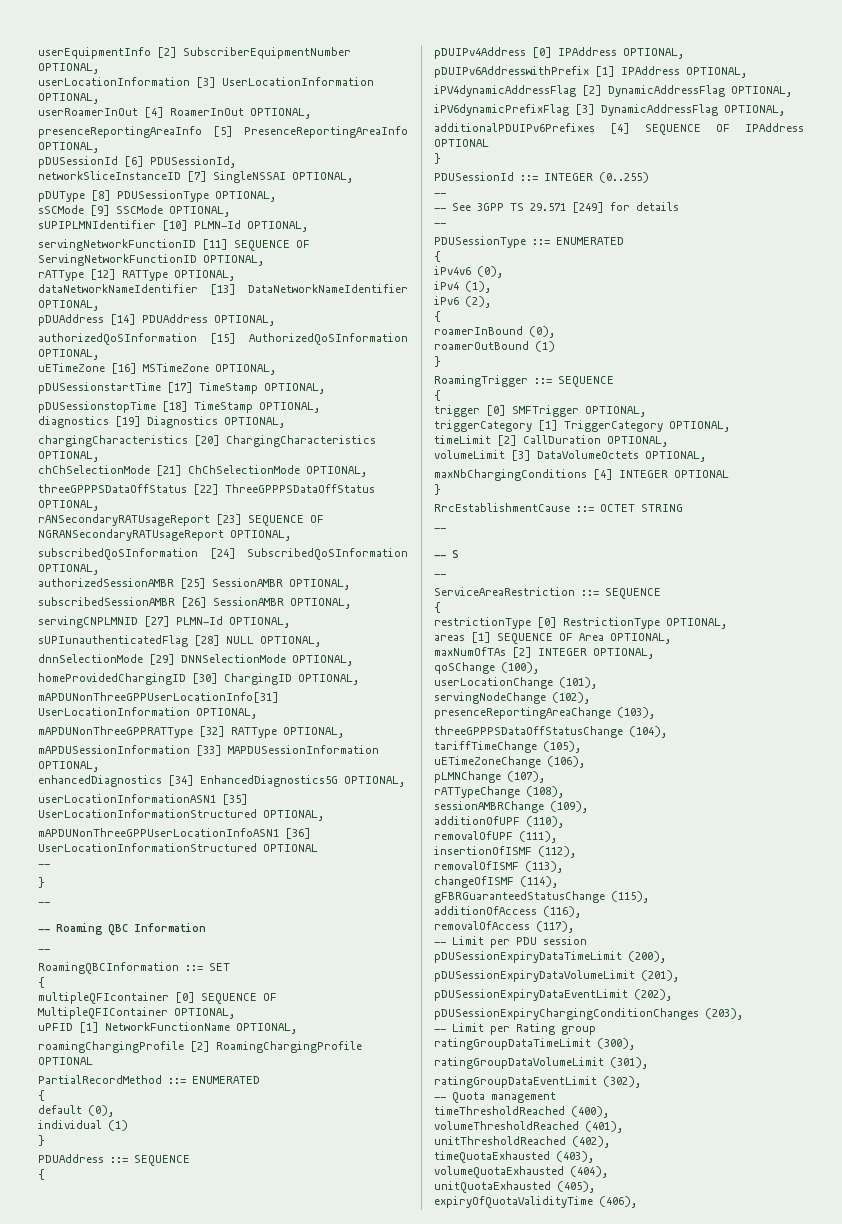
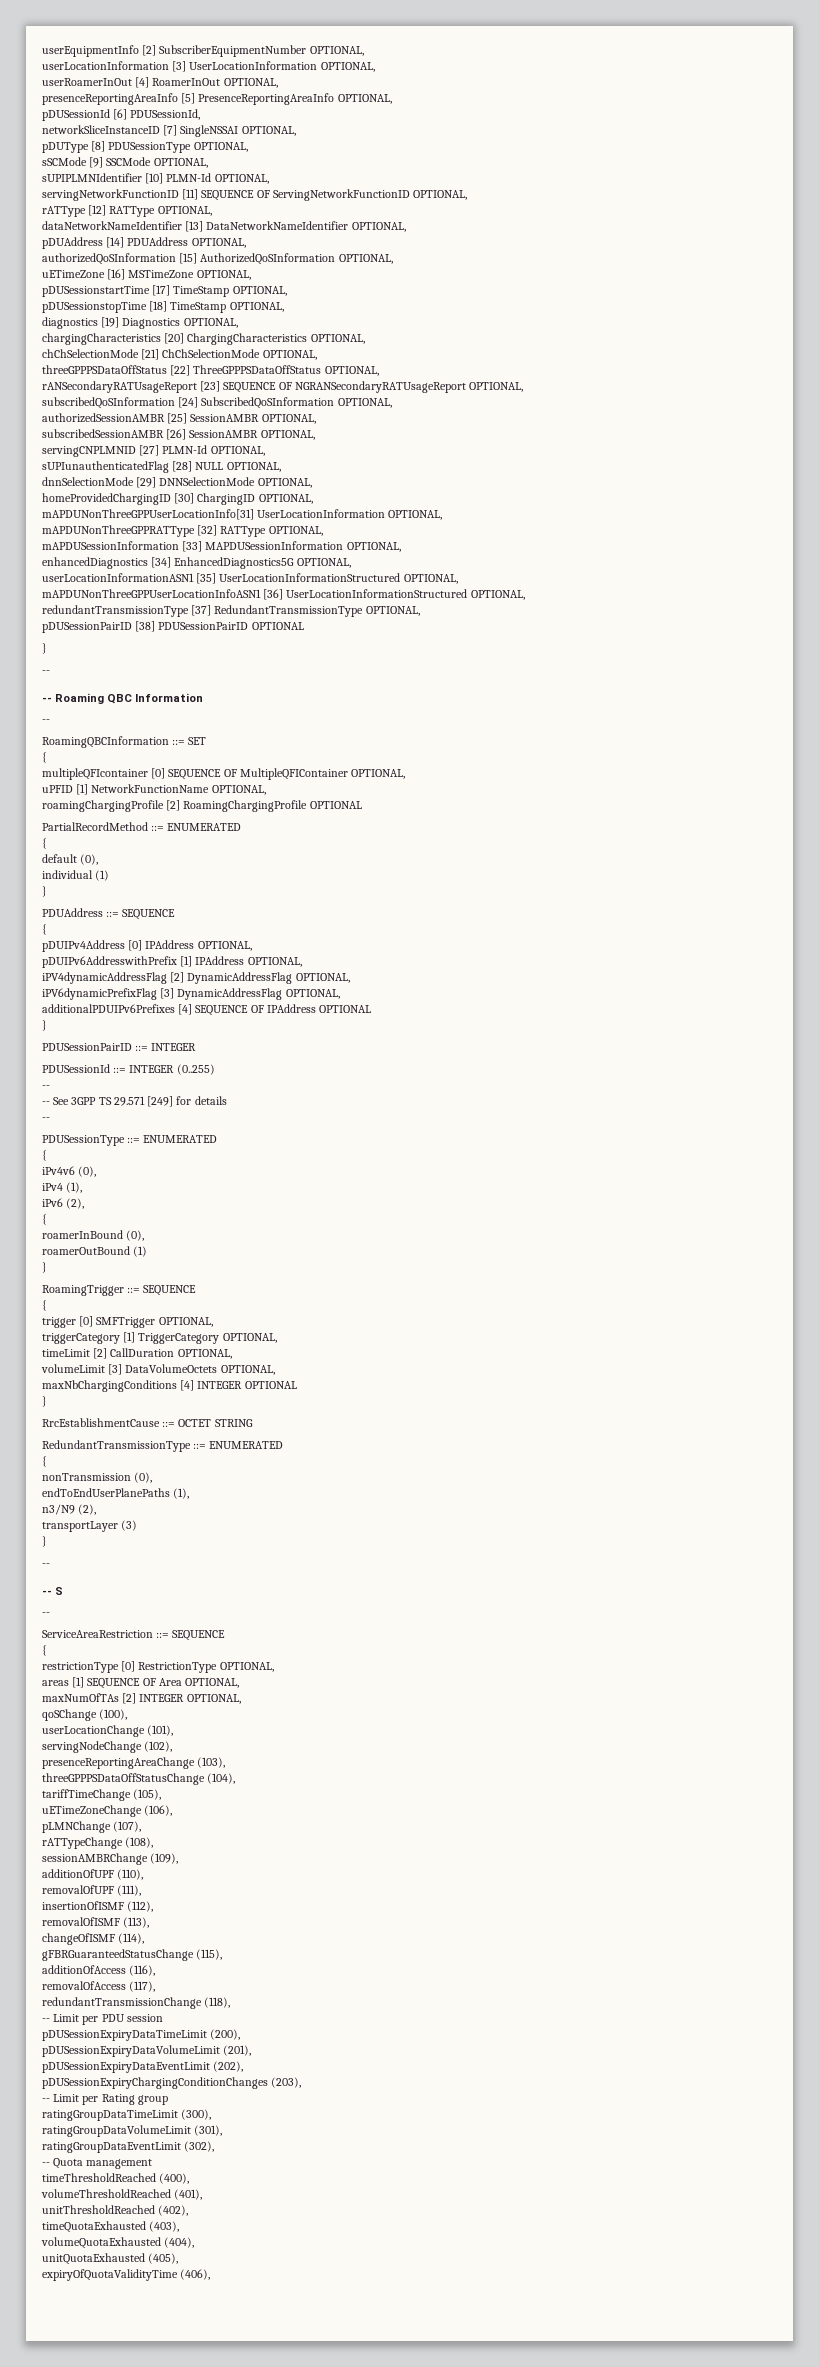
[263,844,318,852] [38,864,50,867] OPTIONAL // -- -> [470,590,525,600] [42,605,420,617] [42,621,304,633] OPTIONAL, // redundantTransmissionType [37] RedundantTransmissionType OPTIONAL, // pDUSessionPairID [38] PDUSessionPairID OPTIONAL
(441, 158) none -> [42,1043,197,1051] // PDUSessionPairID ::= INTEGER
(683, 508) none -> [42,1440,284,1452] [42,1456,47,1467] [42,1472,153,1483] [42,1488,190,1499] [42,1504,97,1515] [42,1520,138,1532] [42,1536,47,1547] // RedundantTransmissionType ::= ENUMERATED // { // nonTransmission (0), // endToEndUserPlanePaths (1), // n3/N9 (2), // transportLayer (3) // }
(574, 927) none -> [42,1997,231,2009] // redundantTransmissionChange (118),

